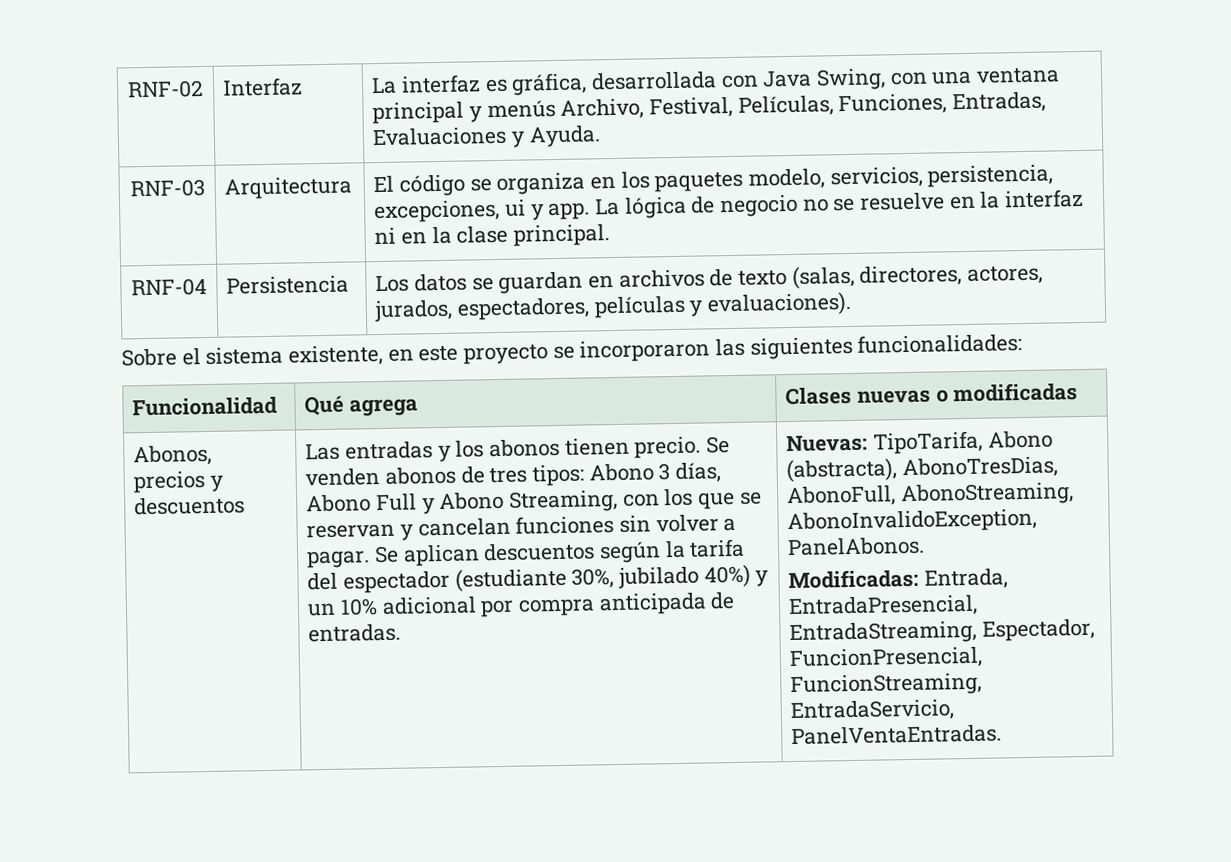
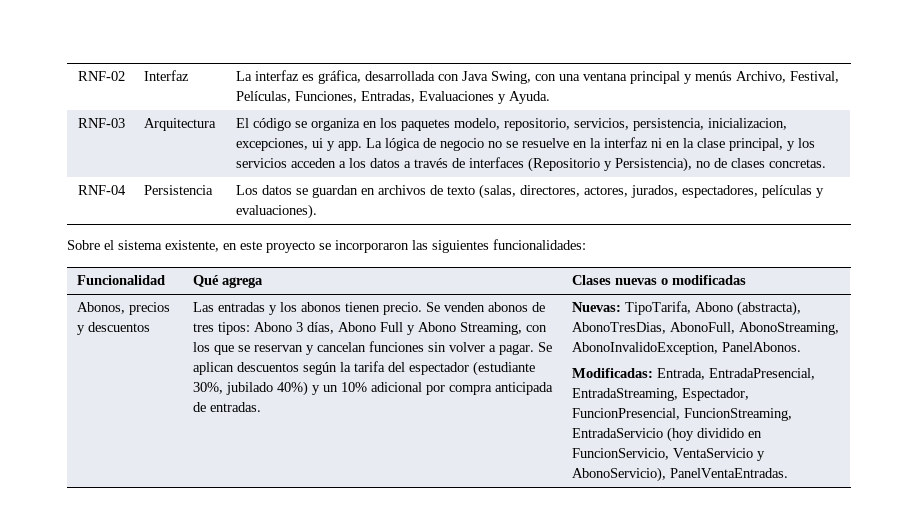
(826, 179) none -> [503,118,570,131] repositorio,
(1054, 176) none -> [707,118,787,130] inicializacion,
[513,224,611,247] principal. -> [728,138,815,151] [235,157,826,172] principal, y los servicios acceden a los datos a través de interfaces (Repositorio y Persistencia), no de clases concretas.
[790,699,955,723] EntradaServicio, -> [571,427,762,442] [571,448,765,461] [571,467,666,482] EntradaServicio (hoy dividido en FuncionServicio, VentaServicio y AbonoServicio),

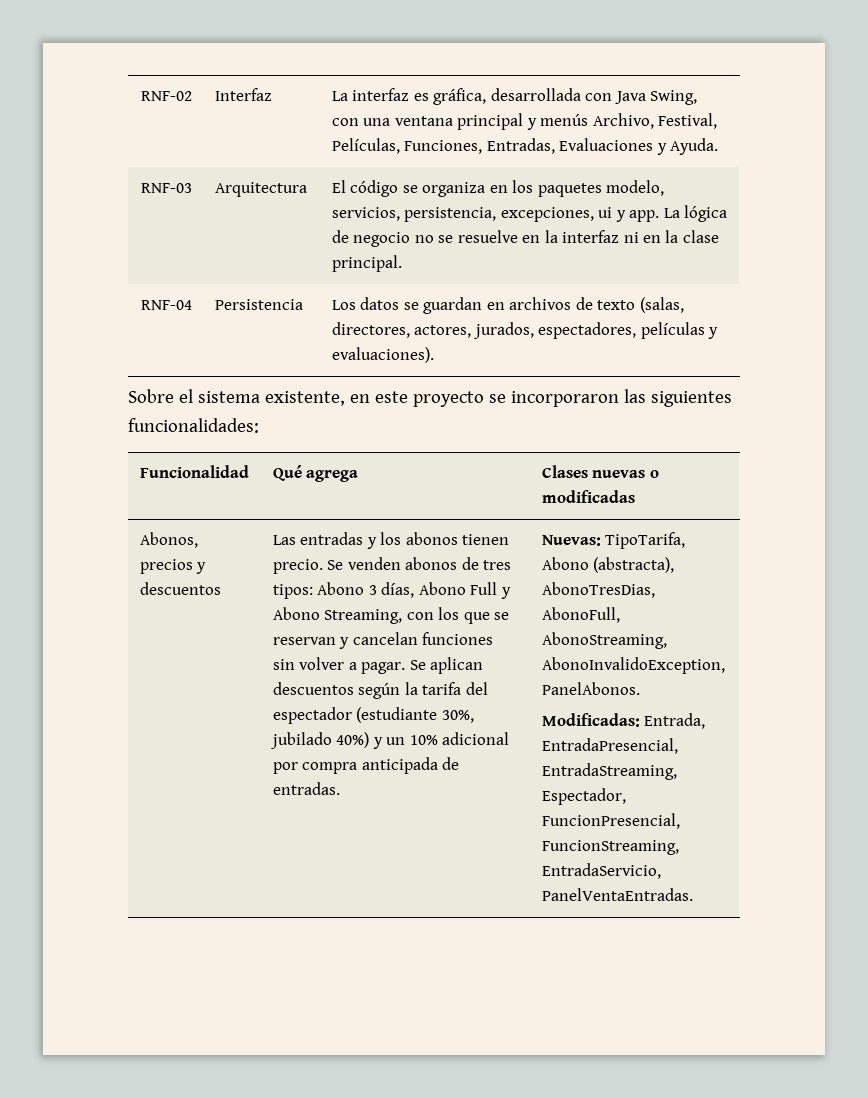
[503,118,570,131] repositorio, -> (665, 188) none
[707,118,787,130] inicializacion, -> (497, 214) none
[728,138,815,151] [235,157,826,172] principal, y los servicios acceden a los datos a través de interfaces (Repositorio y Persistencia), no de clases concretas. -> [331,255,402,272] principal.
[571,427,762,442] [571,448,765,461] [571,467,666,482] EntradaServicio (hoy dividido en FuncionServicio, VentaServicio y AbonoServicio), -> [541,863,661,879] EntradaServicio,

